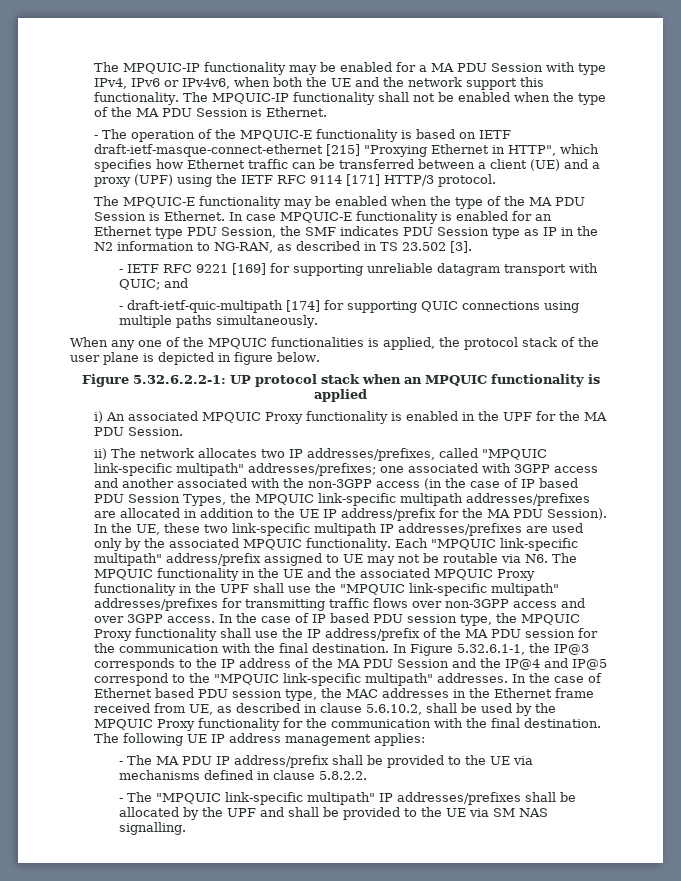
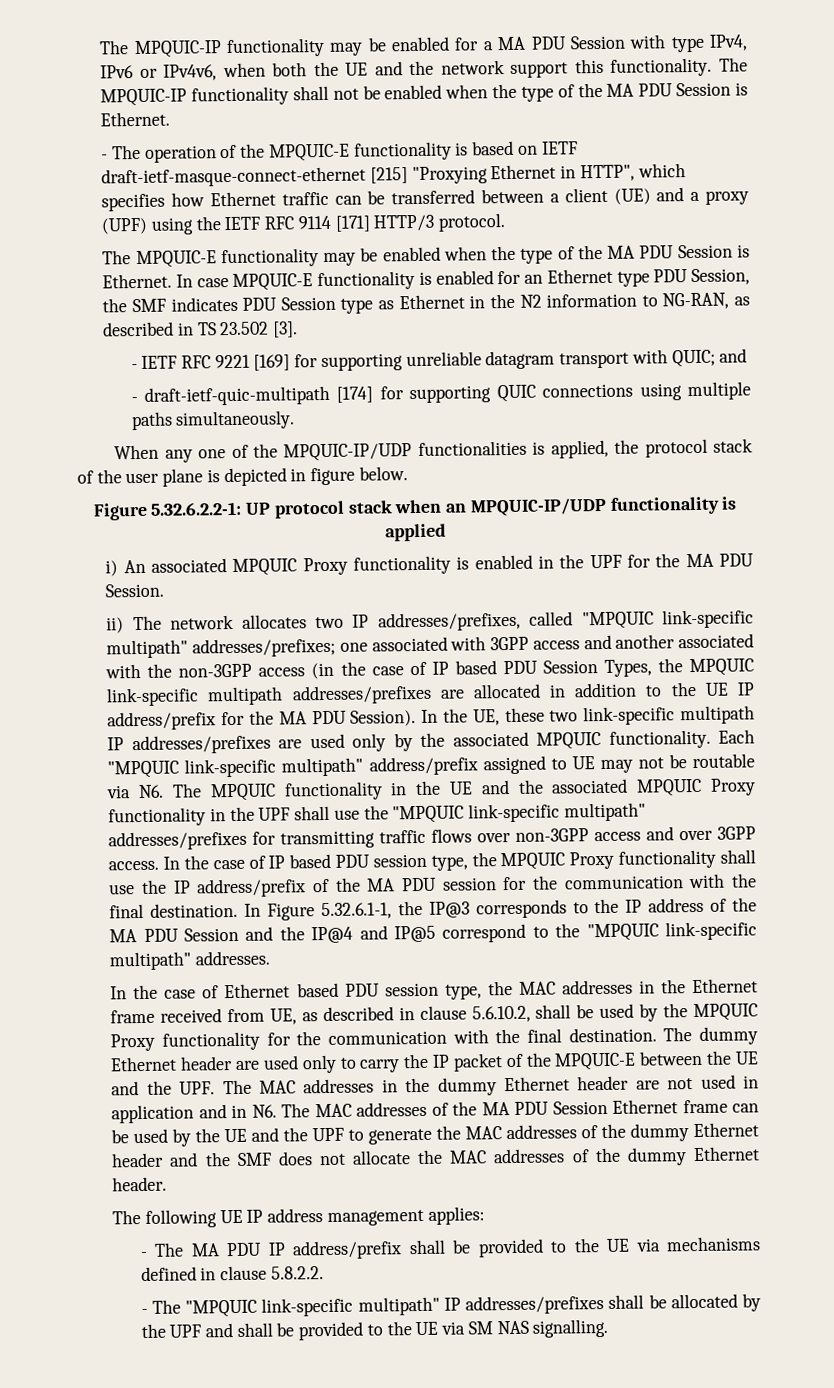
[543,227,558,236] IP -> [398,294,465,310] Ethernet
[208,338,267,349] MPQUIC -> [283,443,413,462] MPQUIC-IP/UDP
[424,375,487,386] MPQUIC -> [469,497,607,517] MPQUIC-IP/UDP
(509, 678) none -> (271, 958) //
(120, 738) none -> [699,1026,758,1045] [110,1050,759,1074] [111,1074,759,1096] [111,1099,760,1124] [111,1122,759,1147] [111,1146,760,1168] [112,1176,168,1192] [112,1210,142,1225] dummy Ethernet header are used only to carry the IP packet of the MPQUIC-E between the UE and the UPF. The MAC addresses in the dummy Ethernet header are not used in application and in N6. The MAC addresses of the MA PDU Session Ethernet frame can be used by the UE and the UPF to generate the MAC addresses of the dummy Ethernet header and the SMF does not allocate the MAC addresses of the dummy Ethernet header. // The

